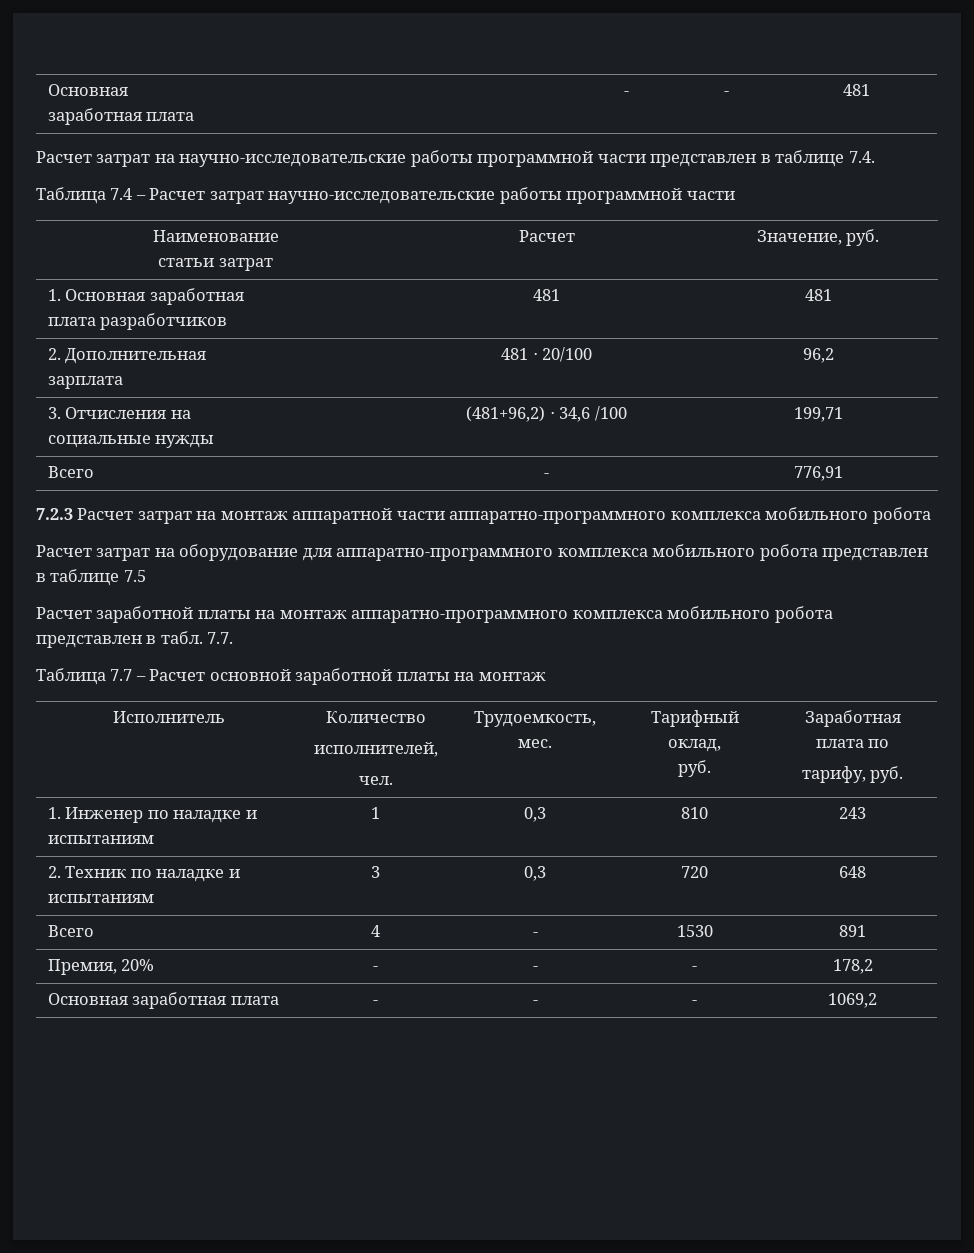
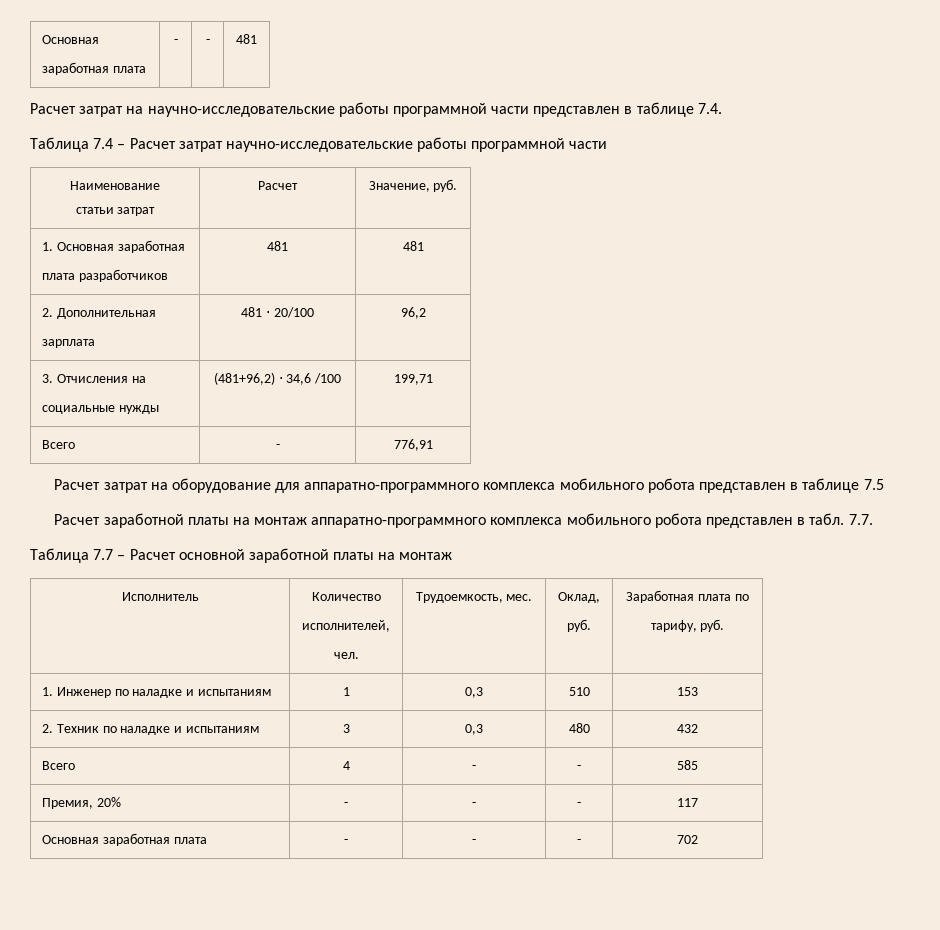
[36,507,931,524] // 7.2.3 Расчет затрат на монтаж аппаратной части аппаратно-программного комплекса мобильного робота -> (433, 445) none
[650,710,739,727] [668,739,721,752] Тарифный оклад, -> [558,592,600,603] Оклад,
[681,807,708,819] [839,807,866,819] 810 | 243 -> [568,687,590,696] [677,687,698,696] 510 | 153
[681,866,708,878] [839,866,866,878] 720 | 648 -> [568,723,590,733] [677,724,698,733] 480 | 432
[676,925,713,937] [839,925,866,937] 1530 | 891 -> [577,765,581,770] [677,760,698,770] - | 585
[832,959,873,974] 178,2 -> [677,798,698,807] 117
[828,993,877,1008] 1069,2 -> [677,835,698,844] 702

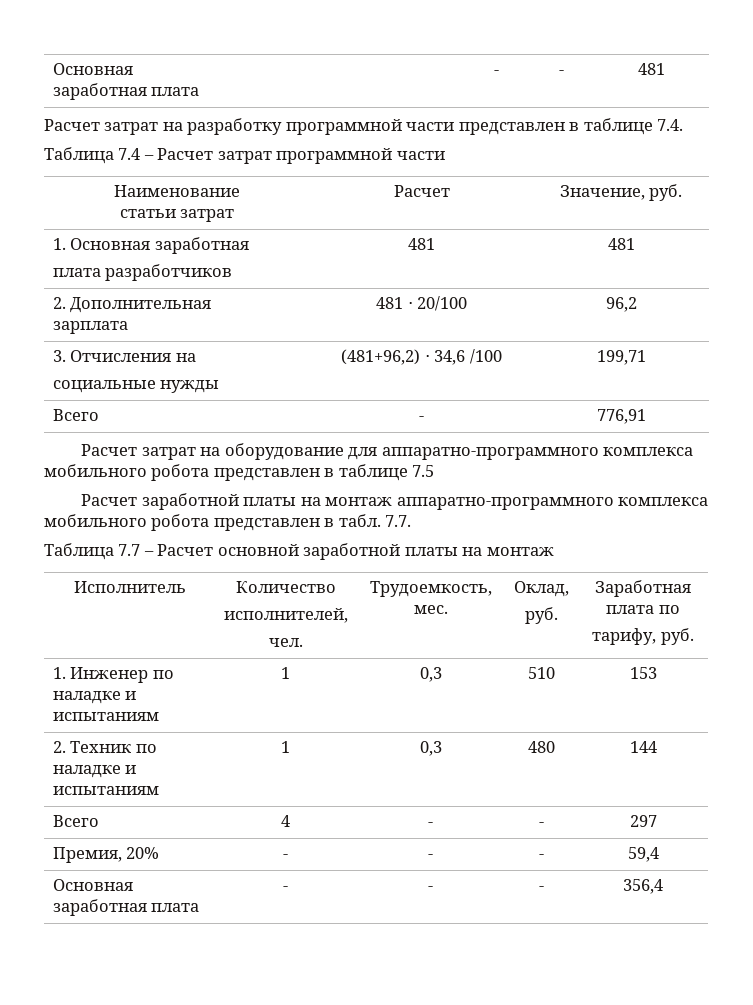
[147,102,389,117] научно-исследовательские работы -> [187,118,283,135] разработку
[225,137,468,152] научно-исследовательские работы -> (272, 157) none
[342,724,350,733] 3 -> [281,741,290,753] 1
[677,724,698,733] 432 -> [629,741,657,753] 144
[677,760,698,770] 585 -> [629,815,657,827] 297
[677,798,698,807] 117 -> [627,847,659,862] 59,4
[677,835,698,844] 702 -> [623,879,663,894] 356,4

